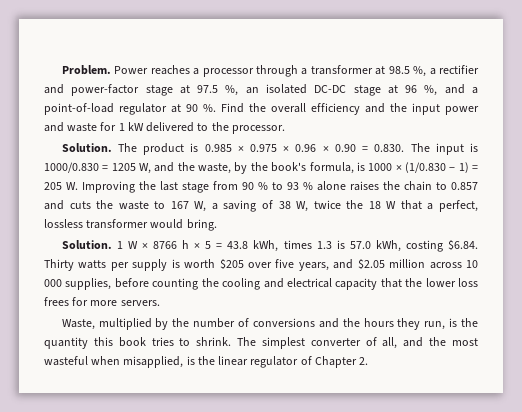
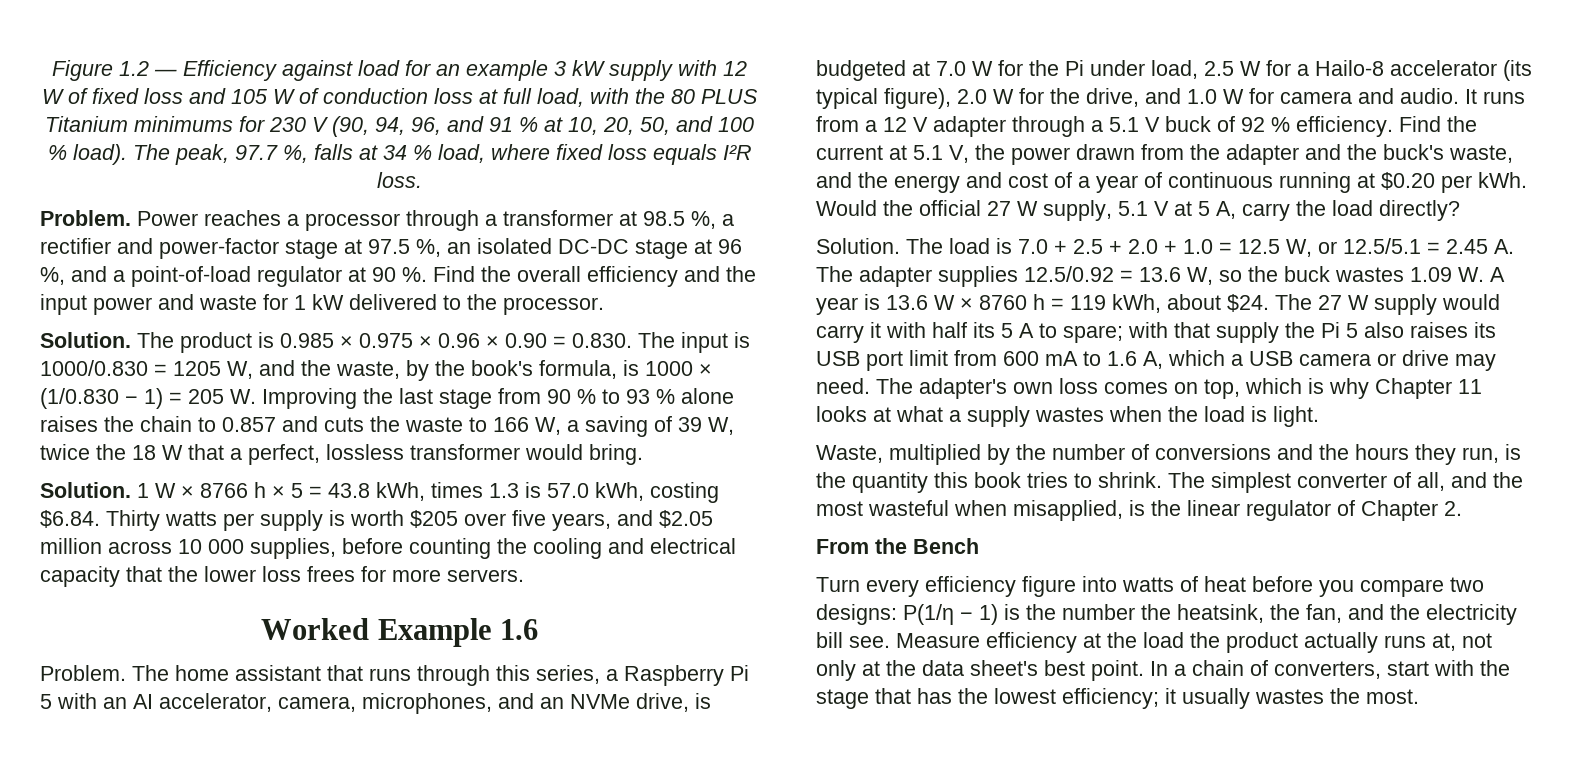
(61, 70) none -> [52,60,747,81] [42,88,758,107] [45,116,754,137] [47,144,752,165] [377,172,422,188] Figure 1.2 — Efficiency against load for an example 3 kW supply with 12 W of fixed loss and 105 W of conduction loss at full load, with the 80 PLUS Titanium minimums for 230 V (90, 94, 96, and 91 % at 10, 20, 50, and 100 % load). The peak, 97.7 %, falls at 34 % load, where fixed loss equals I²R loss. //
[170,201,189,209] 167 -> [493,417,529,432] 166
[278,201,291,209] 38 -> [678,417,702,432] 39
(160, 303) none -> [261,618,538,647] [40,665,749,686] [40,693,711,714] [816,60,1532,81] [816,88,1525,109] [816,116,1477,137] [816,144,1513,165] [816,172,1527,193] [816,200,1460,221] [816,238,1514,257] [816,266,1505,287] [816,294,1500,315] [816,322,1496,343] [816,350,1496,371] [816,378,1482,399] [816,406,1319,427] // Worked Example 1.6 // Problem. The home assistant that runs through this series, a Raspberry Pi 5 with an AI accelerator, camera, microphones, and an NVMe drive, is budgeted at 7.0 W for the Pi under load, 2.5 W for a Hailo-8 accelerator (its typical figure), 2.0 W for the drive, and 1.0 W for camera and audio. It runs from a 12 V adapter through a 5.1 V buck of 92 % efficiency. Find the current at 5.1 V, the power drawn from the adapter and the buck's waste, and the energy and cost of a year of continuous running at $0.20 per kWh. Would the official 27 W supply, 5.1 V at 5 A, carry the load directly? // Solution. The load is 7.0 + 2.5 + 2.0 + 1.0 = 12.5 W, or 12.5/5.1 = 2.45 A. The adapter supplies 12.5/0.92 = 13.6 W, so the buck wastes 1.09 W. A year is 13.6 W × 8760 h = 119 kWh, about $24. The 27 W supply would carry it with half its 5 A to spare; with that supply the Pi 5 also raises its USB port limit from 600 mA to 1.6 A, which a USB camera or drive may need. The adapter's own loss comes on top, which is why Chapter 11 looks at what a supply wastes when the load is light.
(369, 361) none -> [816,538,979,554] [816,576,1484,597] [816,604,1517,625] [816,632,1492,653] [816,660,1510,681] [816,688,1419,709] // From the Bench // Turn every efficiency figure into watts of heat before you compare two designs: P(1/η − 1) is the number the heatsink, the fan, and the electricity bill see. Measure efficiency at the load the product actually runs at, not only at the data sheet's best point. In a chain of converters, start with the stage that has the lowest efficiency; it usually wastes the most.

